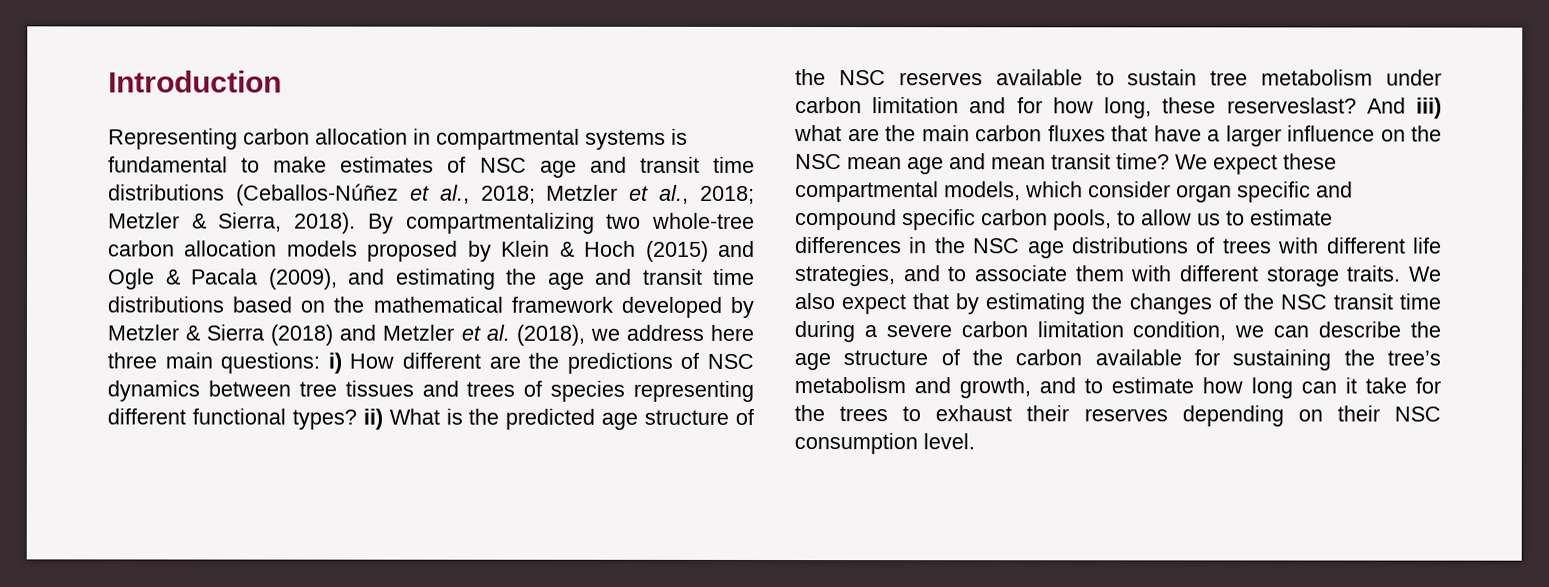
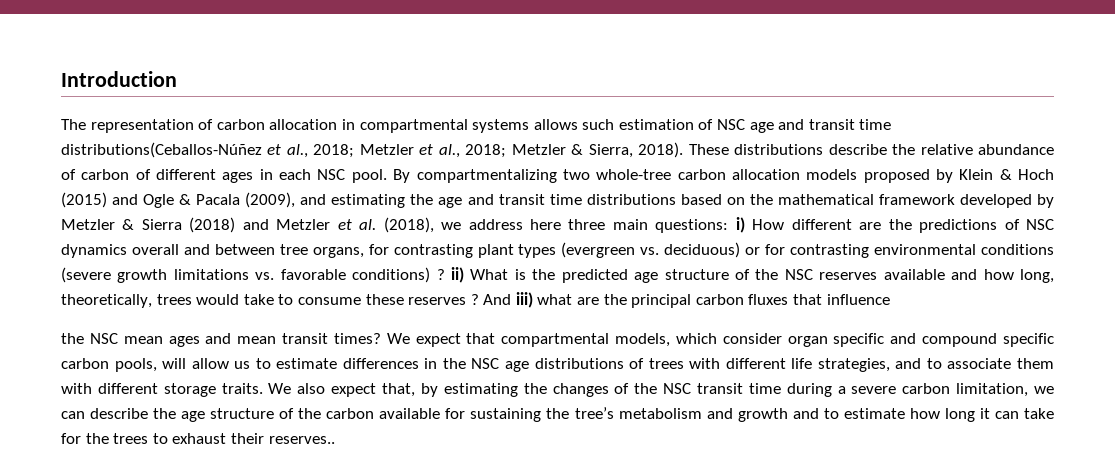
[108,128,238,150] Representing -> [61,119,214,133] The representation of
[671,128,688,145] [108,156,435,173] is fundamental to make estimates -> [533,119,694,130] allows such estimation
[108,183,399,206] distributions (Ceballos-Núñez -> [61,142,262,158] distributions(Ceballos-Núñez
(357, 223) none -> [688,144,1054,155] [61,169,387,183] These distributions describe the relative abundance of carbon of different ages in each NSC pool.
[207,380,754,402] [107,408,357,430] between tree tissues and trees of species representing different functional types? -> [131,242,1054,258] [61,267,445,283] overall and between tree organs, for contrasting plant types (evergreen vs. deciduous) or for contrasting environmental conditions (severe growth limitations vs. favorable conditions) ?
[1095,69,1442,86] [795,97,1357,119] to sustain tree metabolism under carbon limitation and for how long, these reserveslast? -> [951,269,1055,283] [61,294,479,308] and how long, theoretically, trees would take to consume these reserves ?
[921,125,970,142] main -> [631,294,692,308] principal
[1153,125,1282,147] have a larger -> (823, 299) none
[1380,129,1406,142] on -> (890, 299) //
[907,157,944,175] age -> [168,336,200,347] ages
[1116,153,1170,170] time? -> [333,333,381,344] times?
[1283,153,1337,170] these -> [466,333,496,344] that
[1117,210,1136,226] to -> [162,358,187,369] will
[912,293,951,310] that -> [382,383,416,397] that,
[1036,321,1227,341] limitation condition, -> [956,383,1029,397] limitation,
[959,377,1031,399] growth, -> [737,408,788,422] growth
[1301,377,1357,394] can it -> [979,408,1019,419] it can
[1083,405,1441,427] [794,433,975,455] reserves depending on their NSC consumption level. -> [268,436,335,444] reserves..

